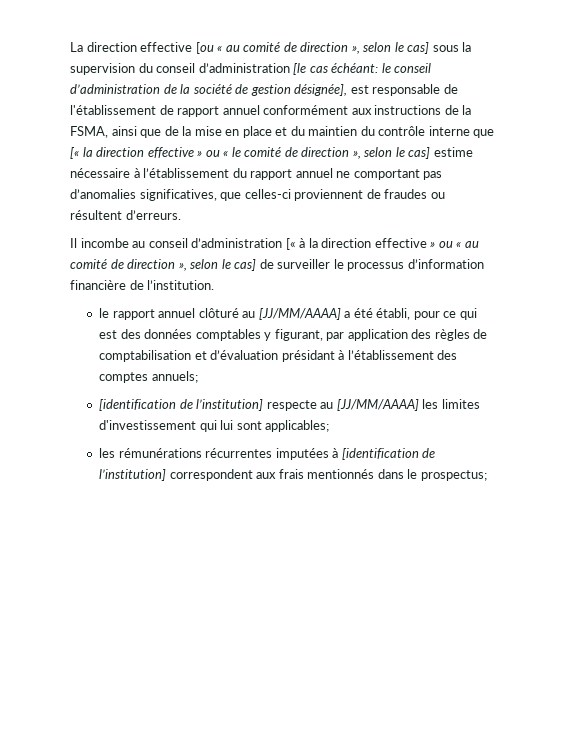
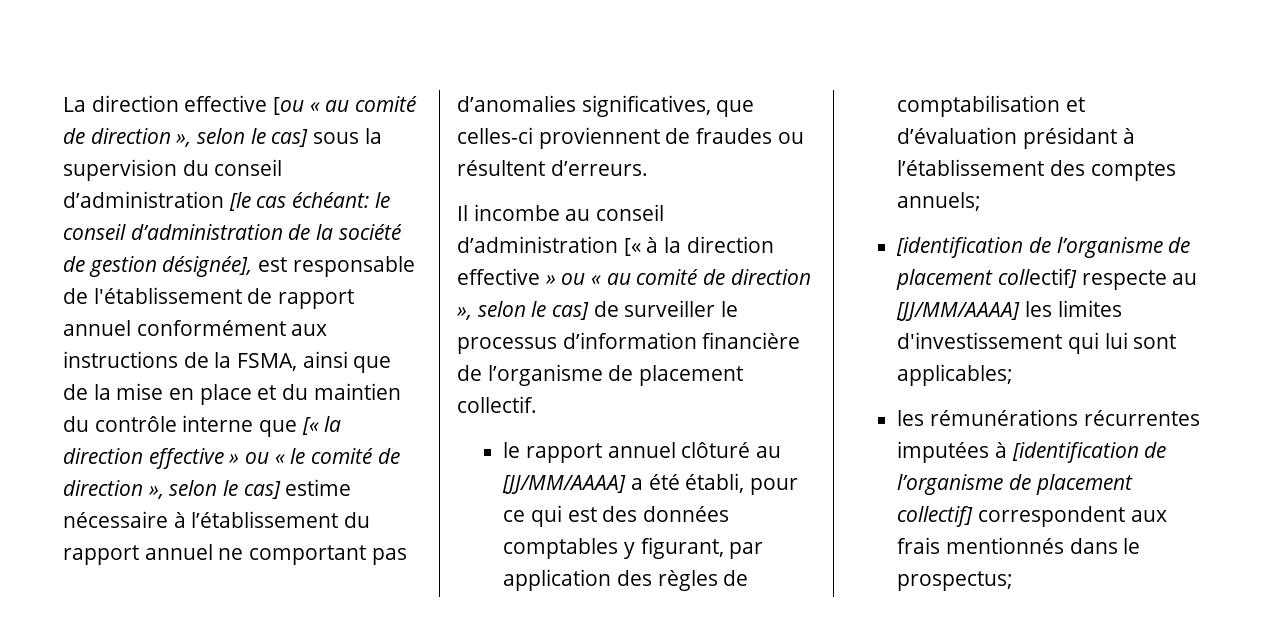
[147,280,215,290] l’institution. -> [487,364,744,386] [457,396,537,413] l’organisme de placement collectif.
[196,399,264,411] l’institution] -> [1056,237,1191,258] [896,268,1078,290] l’organisme de placement collectif]
[99,469,167,481] l’institution] -> [897,474,1133,495] [897,506,974,527] l’organisme de placement collectif]

